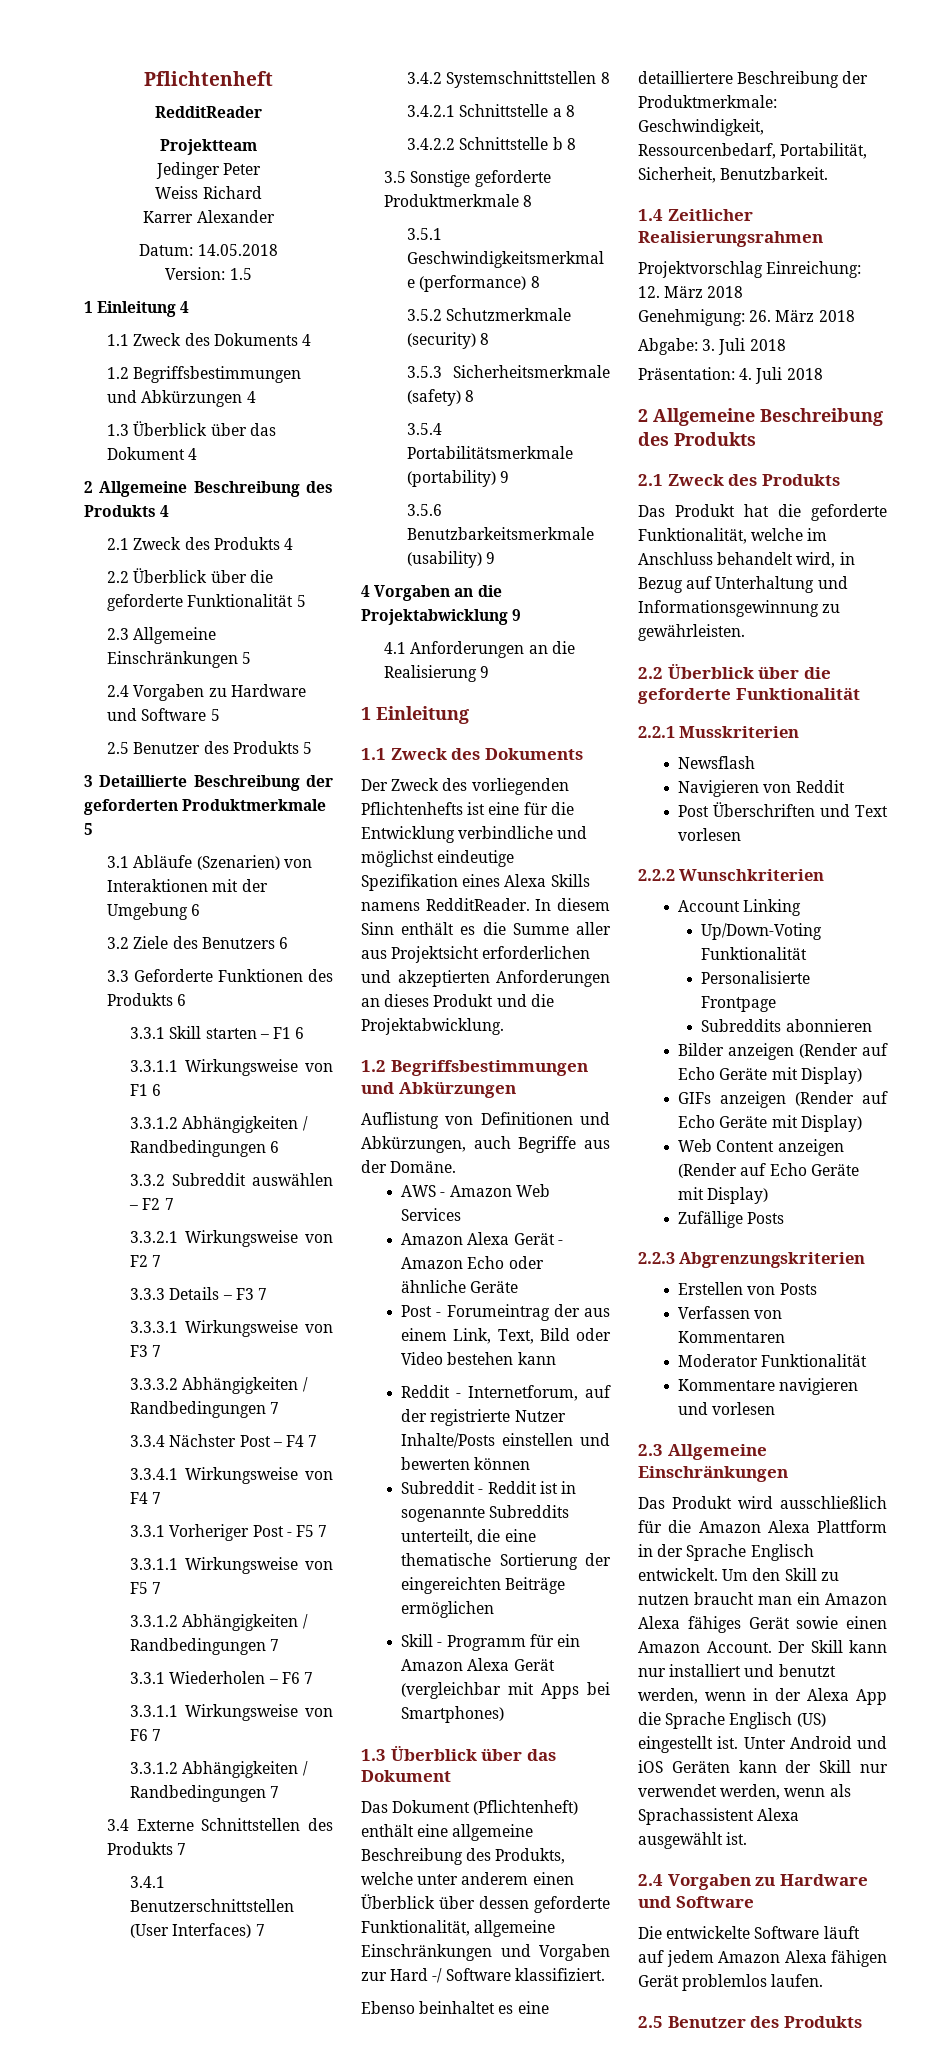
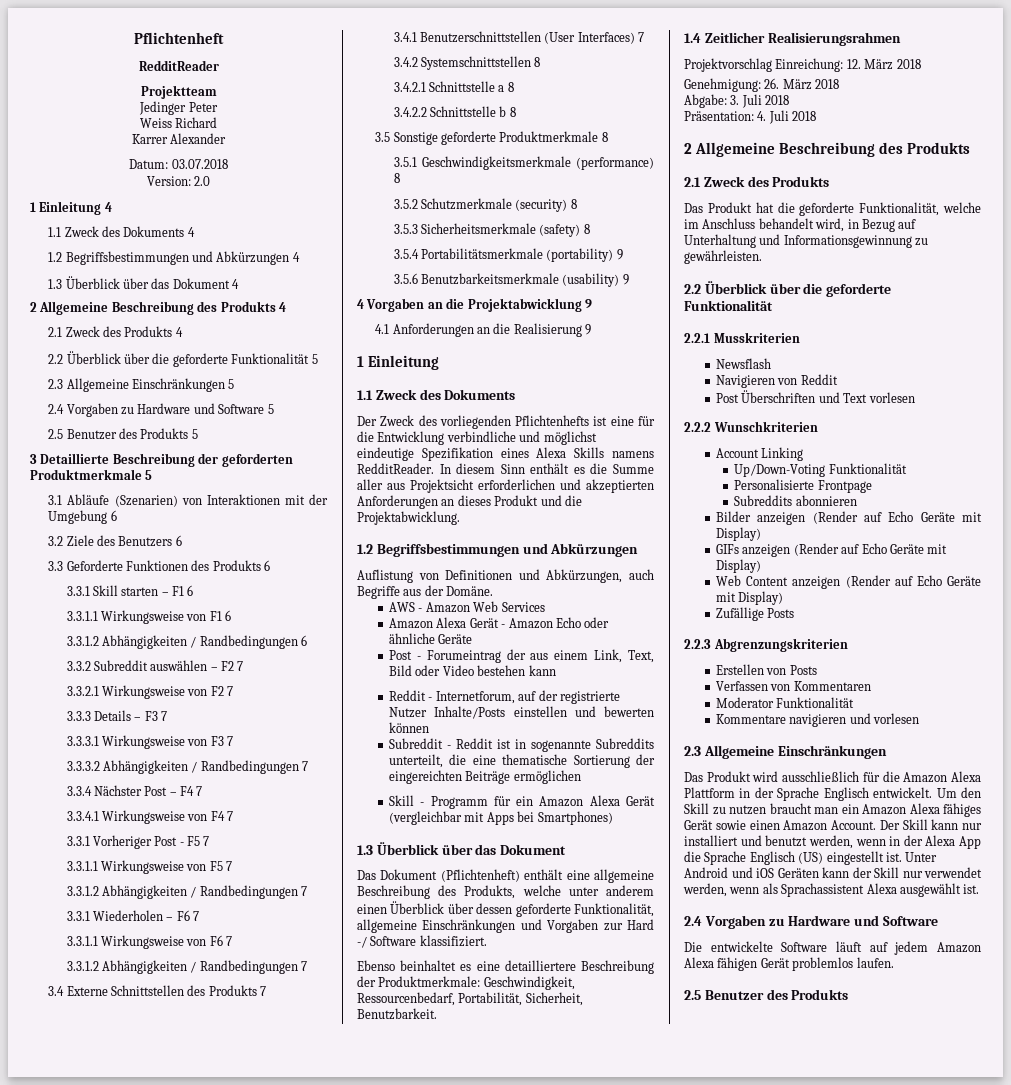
[197,244,278,256] 14.05.2018 -> [171,159,228,169] 03.07.2018
[229,268,252,280] 1.5 -> [194,176,211,186] 2.0

